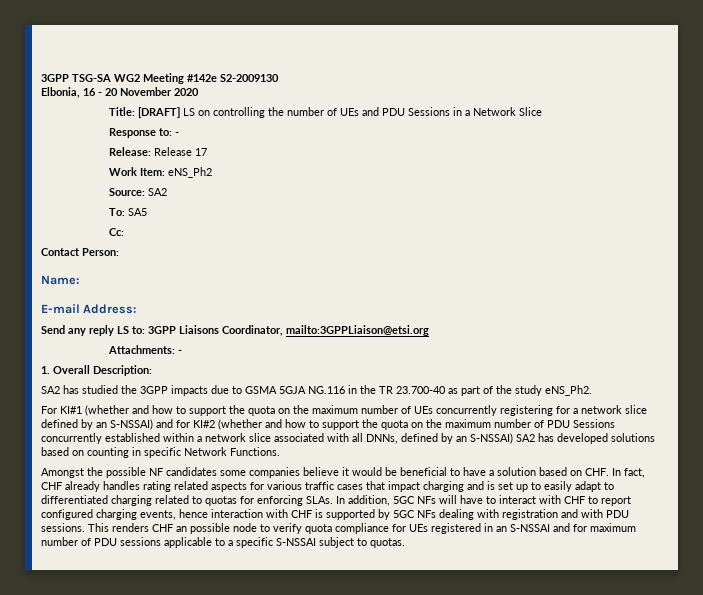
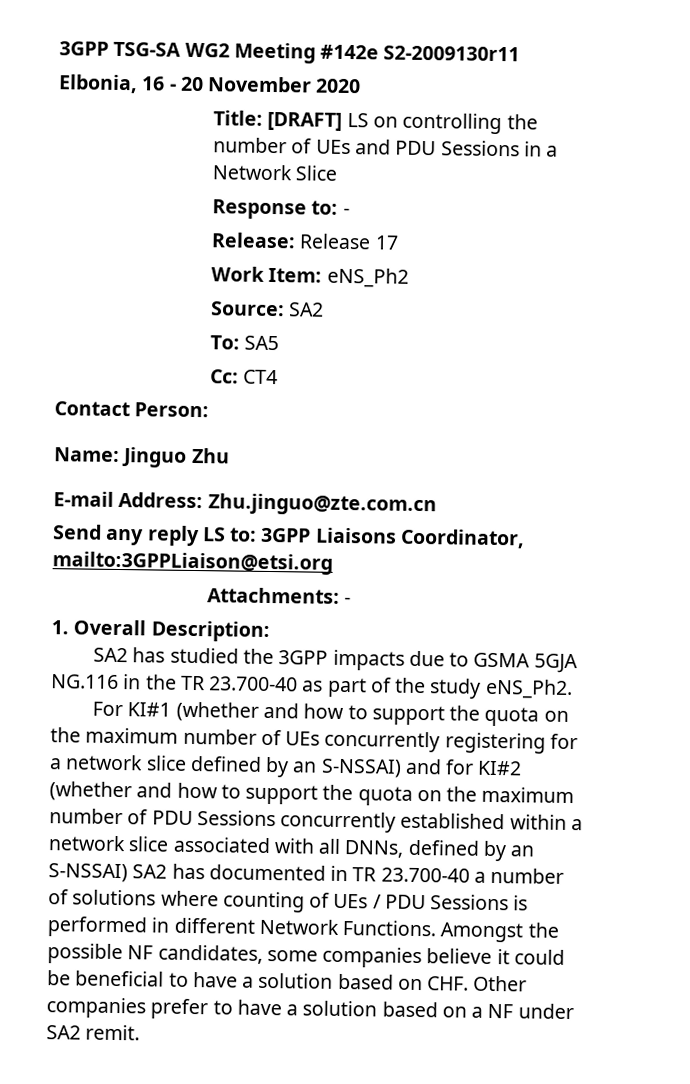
[220,74,279,82] S2-2009130 -> [383,45,521,62] S2-2009130r11
(124, 232) none -> [243,369,279,385] CT4
(79, 280) none -> [121,447,230,468] Jinguo Zhu
(137, 309) none -> [207,493,437,517] Zhu.jinguo@zte.com.cn
[557,433,655,444] [41,447,181,458] developed solutions based on counting in specific -> [208,864,565,884] [48,889,529,913] [47,916,255,938] documented in TR 23.700-40 a number of solutions where counting of UEs / PDU Sessions is performed in different
(280, 451) // -> (437, 928) none
[166,467,217,476] candidates -> [157,944,263,964] candidates,
[352,467,382,476] would -> [513,949,565,965] could
[612,468,645,478] [41,481,614,492] [41,495,631,506] [41,509,629,520] [41,523,636,534] [41,537,405,548] In fact, CHF already handles rating related aspects for various traffic cases that impact charging and is set up to easily adapt to differentiated charging related to quotas for enforcing SLAs. In addition, 5GC NFs will have to interact with CHF to report configured charging events, hence interaction with CHF is supported by 5GC NFs dealing with registration and with PDU sessions. This renders CHF an possible node to verify quota compliance for UEs registered in an S-NSSAI and for maximum number of PDU sessions applicable to a specific S-NSSAI subject to quotas. -> [473,975,528,992] [46,997,574,1020] [46,1024,141,1041] Other companies prefer to have a solution based on a NF under SA2 remit.

